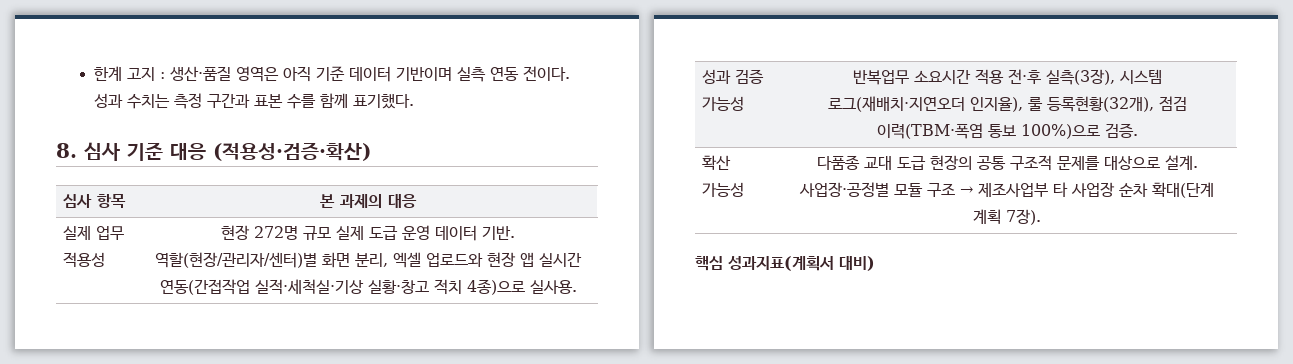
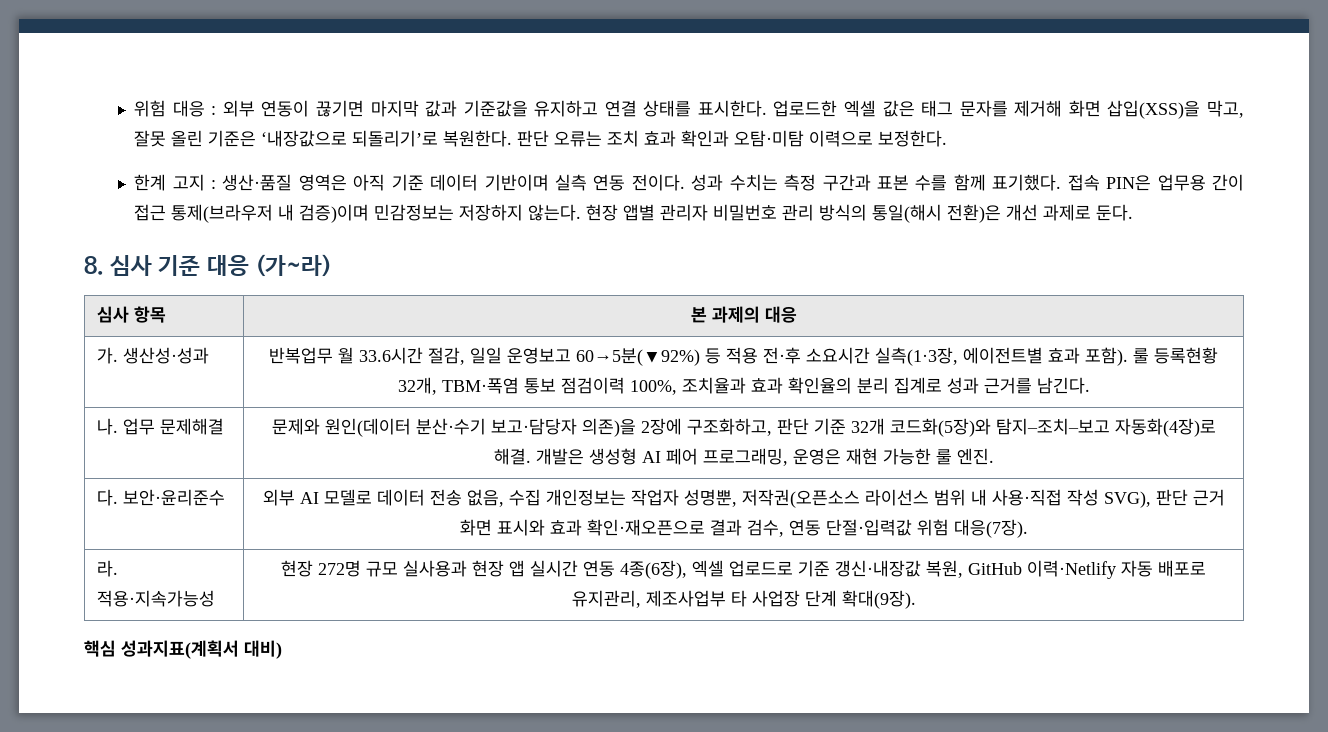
(94, 73) none -> [134,100,1245,119] [134,130,948,147] 위험 대응 : 외부 연동이 끊기면 마지막 값과 기준값을 유지하고 연결 상태를 표시한다. 업로드한 엑셀 값은 태그 문자를 제거해 화면 삽입(XSS)을 막고, 잘못 올린 기준은 ‘내장값으로 되돌리기’로 복원한다. 판단 오류는 조치 효과 확인과 오탐·미탐 이력으로 보정한다. //
(415, 101) none -> [1067,174,1245,191] [134,204,1134,223] 접속 PIN은 업무용 간이 접근 통제(브라우저 내 검증)이며 민감정보는 저장하지 않는다. 현장 앱별 관리자 비밀번호 관리 방식의 통일(해시 전환)은 개선 과제로 둔다.
[213,142,371,161] (적용성·검증·확산) -> [254,254,332,277] (가~라)
[63,226,125,240] [63,252,106,268] [221,225,515,241] [155,252,582,268] [159,279,577,295] [702,69,765,84] [702,96,745,111] [852,69,1162,85] [827,96,1187,112] [876,123,1138,139] [702,155,732,170] [702,182,745,197] [816,155,1198,171] [799,182,1214,198] [973,209,1041,225] 실제 업무 적용성 | 현장 272명 규모 실제 도급 운영 데이터 기반. 역할(현장/관리자/센터)별 화면 분리, 엑셀 업로드와 현장 앱 실시간 연동(간접작업 실적·세척실·기상 실황·창고 적치 4종)으로 실사용. // 성과 검증 가능성 | 반복업무 소요시간 적용 전·후 실측(3장), 시스템 로그(재배치·지연오더 인지율), 룰 등록현황(32개), 점검 이력(TBM·폭염 통보 100%)으로 검증. // 확산 가능성 | 다품종 교대 도급 현장의 공통 구조적 문제를 대상으로 설계. 사업장·공정별 모듈 구조 → 제조사업부 타 사업장 순차 확대(단계 계획 7장). -> [97,347,210,364] [269,347,1218,366] [397,377,1090,395] [97,418,225,435] [271,418,1216,437] [493,448,994,466] [97,489,226,506] [262,489,1225,508] [459,519,1028,538] [97,560,119,577] [97,590,216,607] [281,560,1206,579] [571,590,916,609] 가. 생산성·성과 | 반복업무 월 33.6시간 절감, 일일 운영보고 60→5분(▼92%) 등 적용 전·후 소요시간 실측(1·3장, 에이전트별 효과 포함). 룰 등록현황 32개, TBM·폭염 통보 점검이력 100%, 조치율과 효과 확인율의 분리 집계로 성과 근거를 남긴다. // 나. 업무 문제해결 | 문제와 원인(데이터 분산·수기 보고·담당자 의존)을 2장에 구조화하고, 판단 기준 32개 코드화(5장)와 탐지–조치–보고 자동화(4장)로 해결. 개발은 생성형 AI 페어 프로그래밍, 운영은 재현 가능한 룰 엔진. // 다. 보안·윤리준수 | 외부 AI 모델로 데이터 전송 없음, 수집 개인정보는 작업자 성명뿐, 저작권(오픈소스 라이선스 범위 내 사용·직접 작성 SVG), 판단 근거 화면 표시와 효과 확인·재오픈으로 결과 검수, 연동 단절·입력값 위험 대응(7장). // 라. 적용·지속가능성 | 현장 272명 규모 실사용과 현장 앱 실시간 연동 4종(6장), 엑셀 업로드로 기준 갱신·내장값 복원, GitHub 이력·Netlify 자동 배포로 유지관리, 제조사업부 타 사업장 단계 확대(9장).

